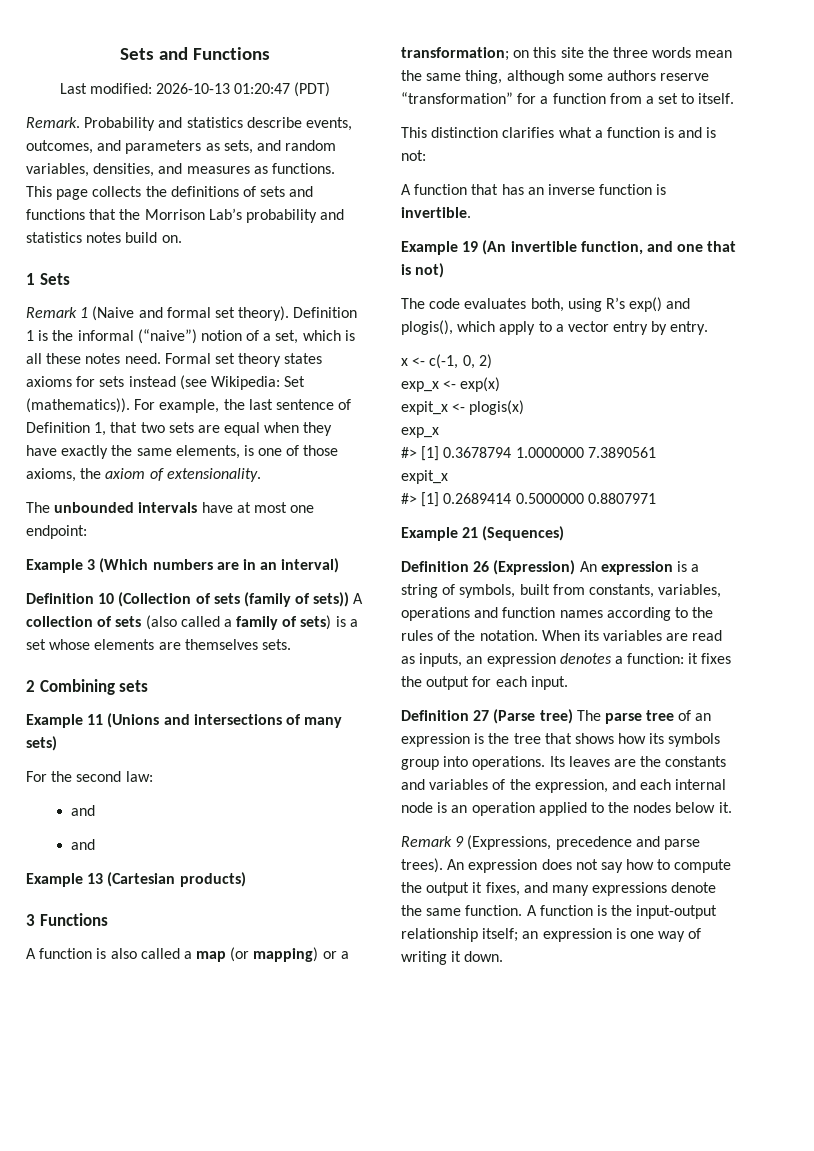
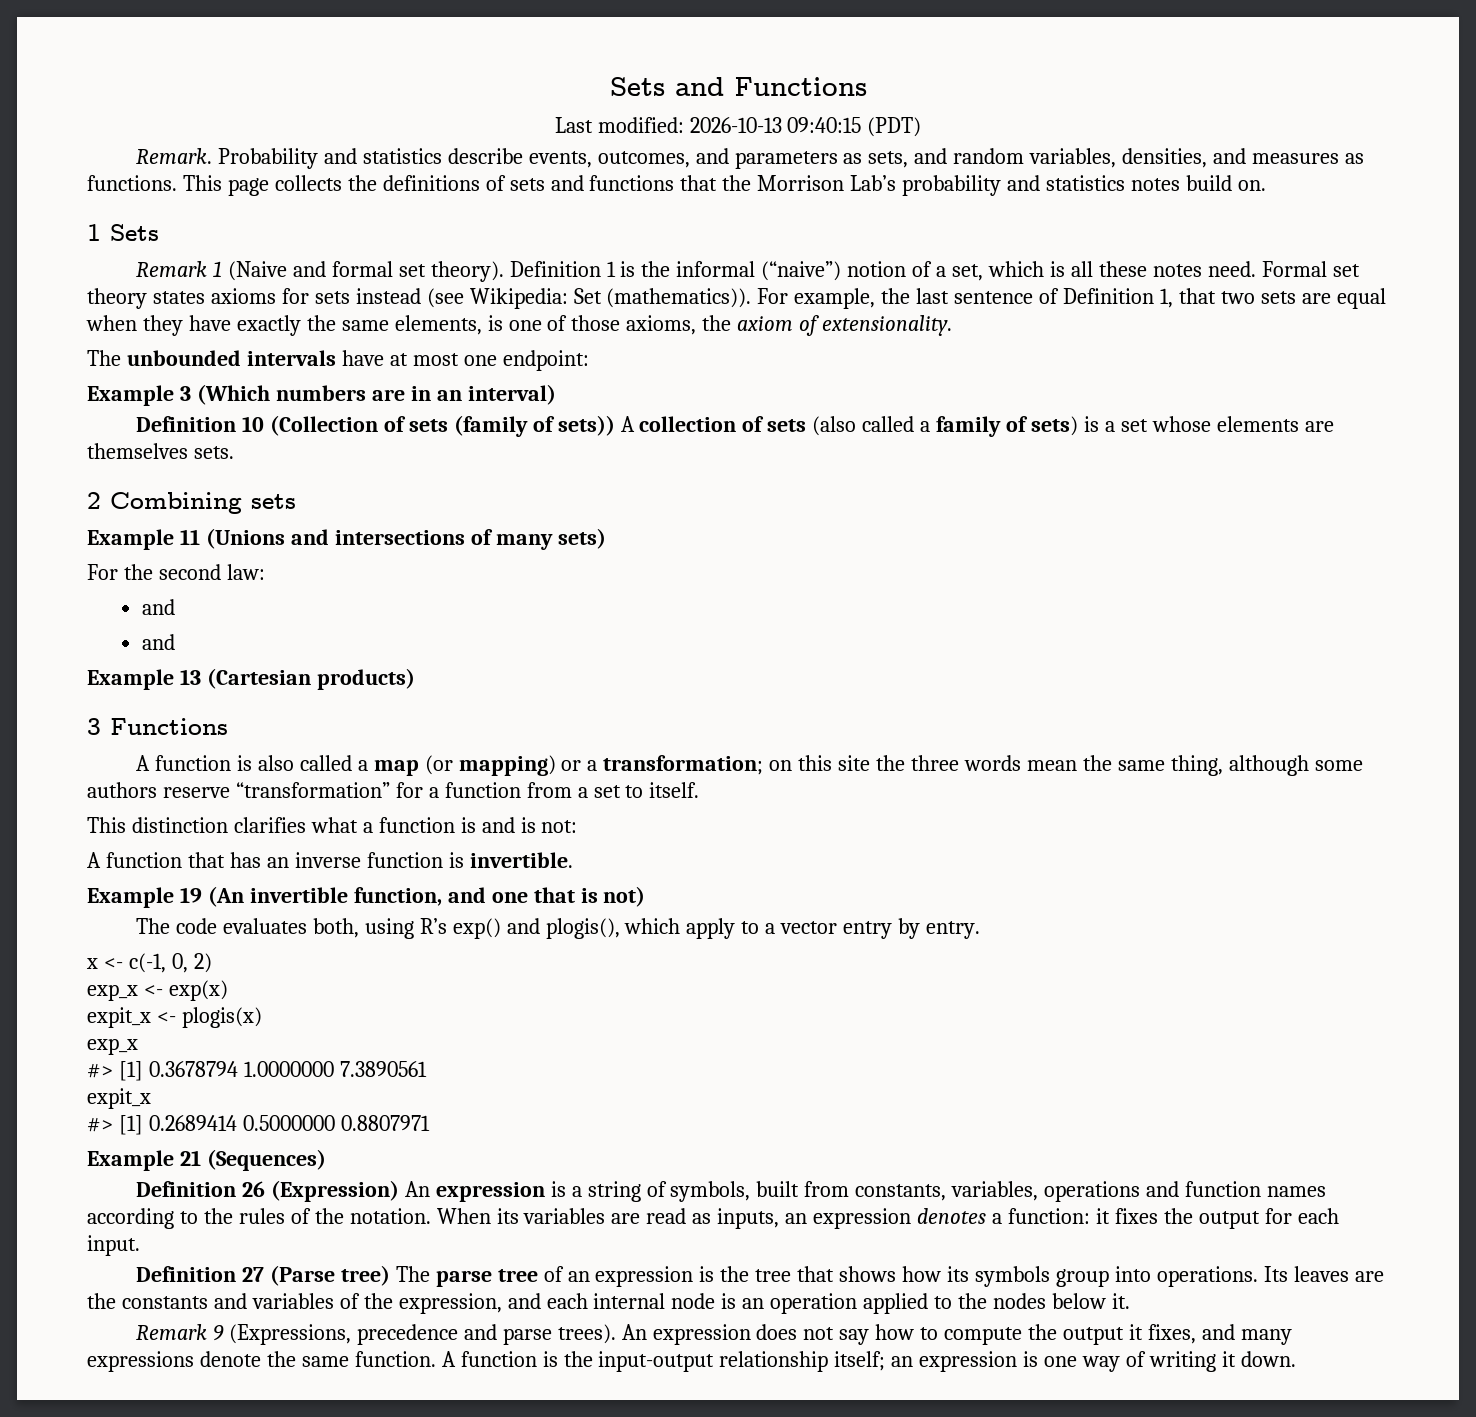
[234,83,291,94] 01:20:47 -> [787,117,862,133] 09:40:15

